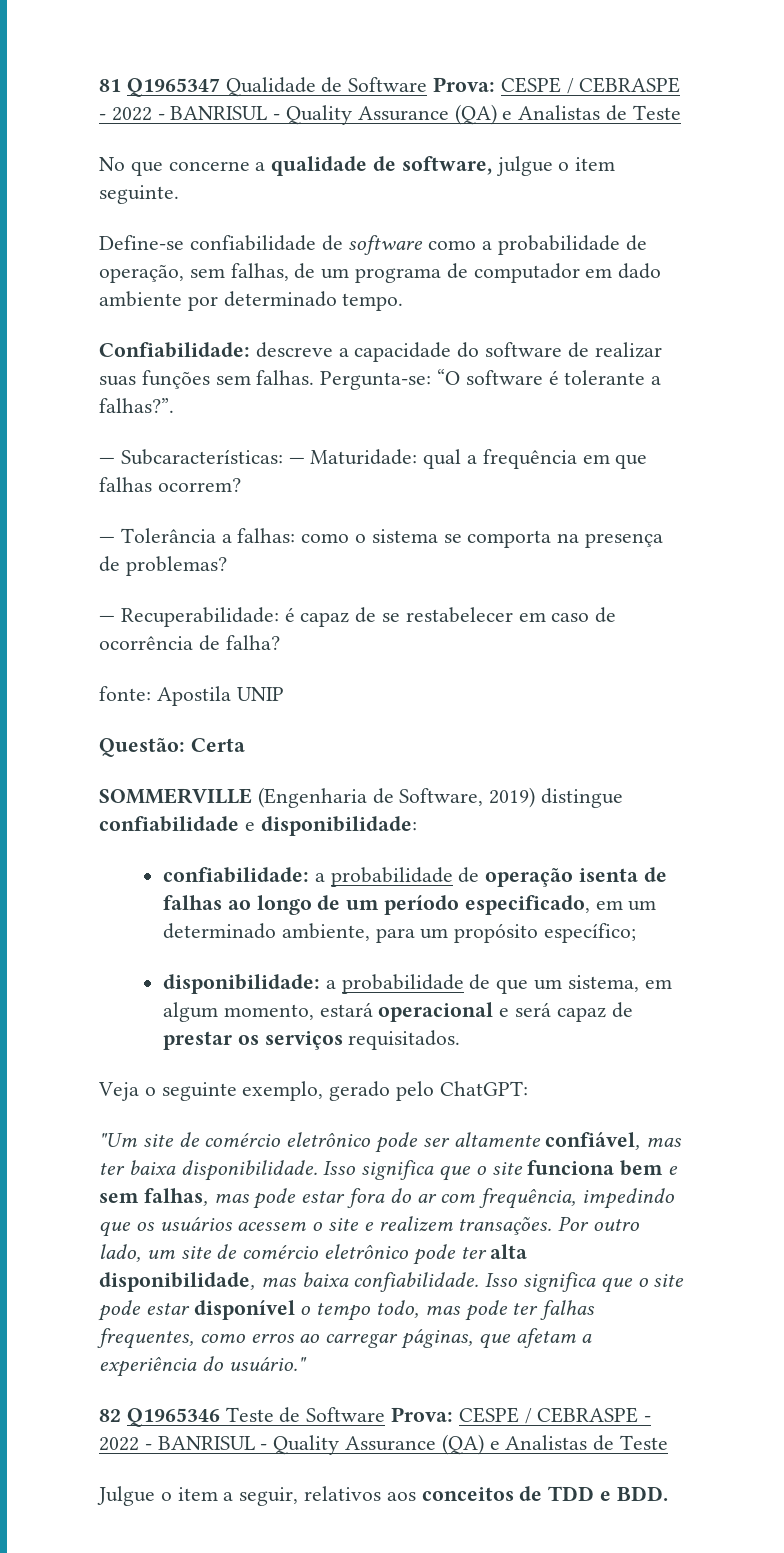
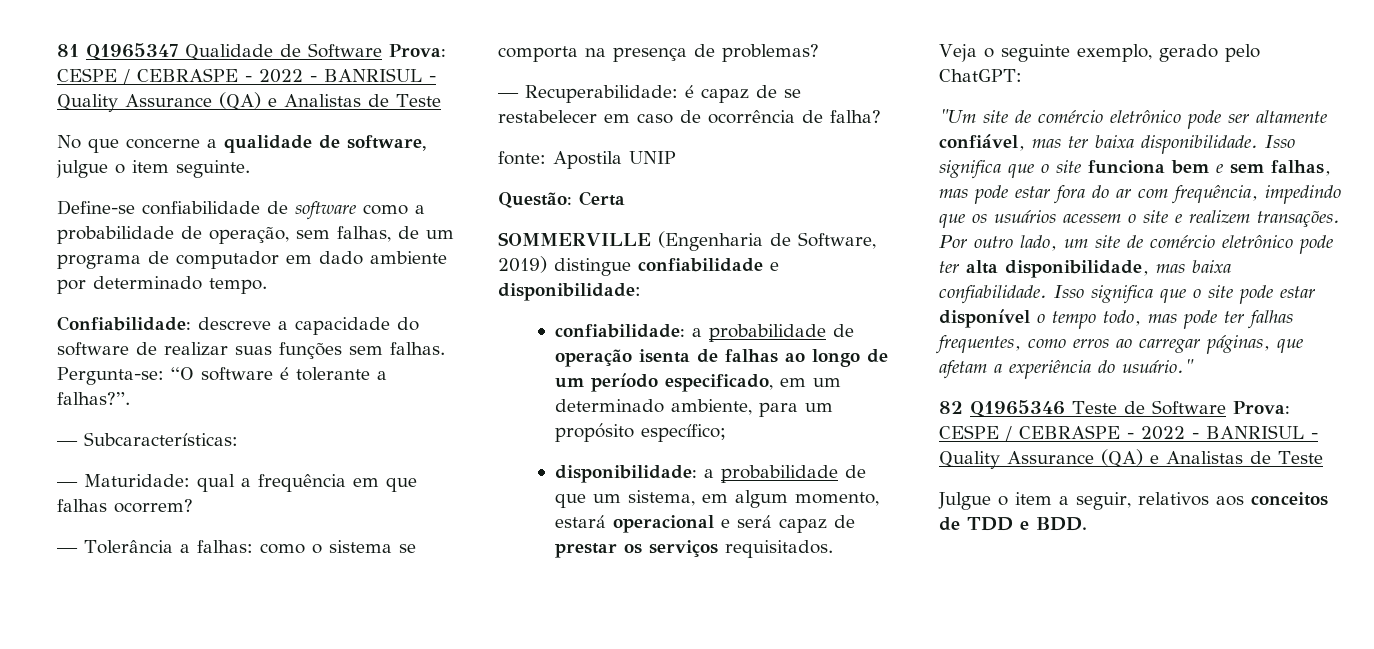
(283, 457) none -> (238, 439) //

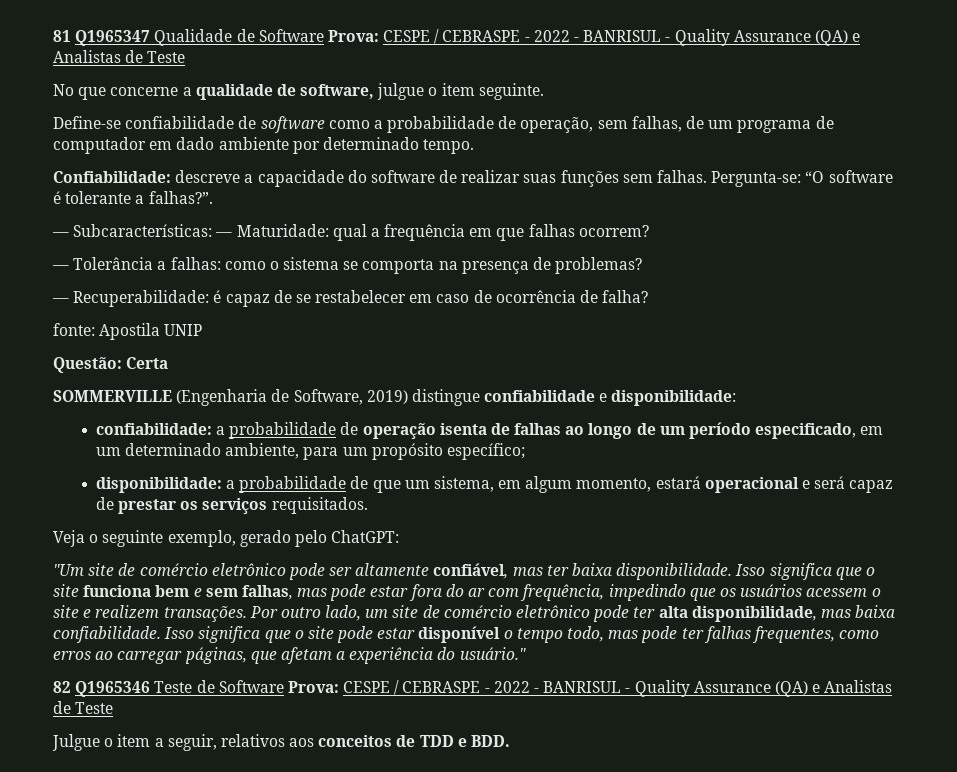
(238, 439) // -> (213, 230) none

